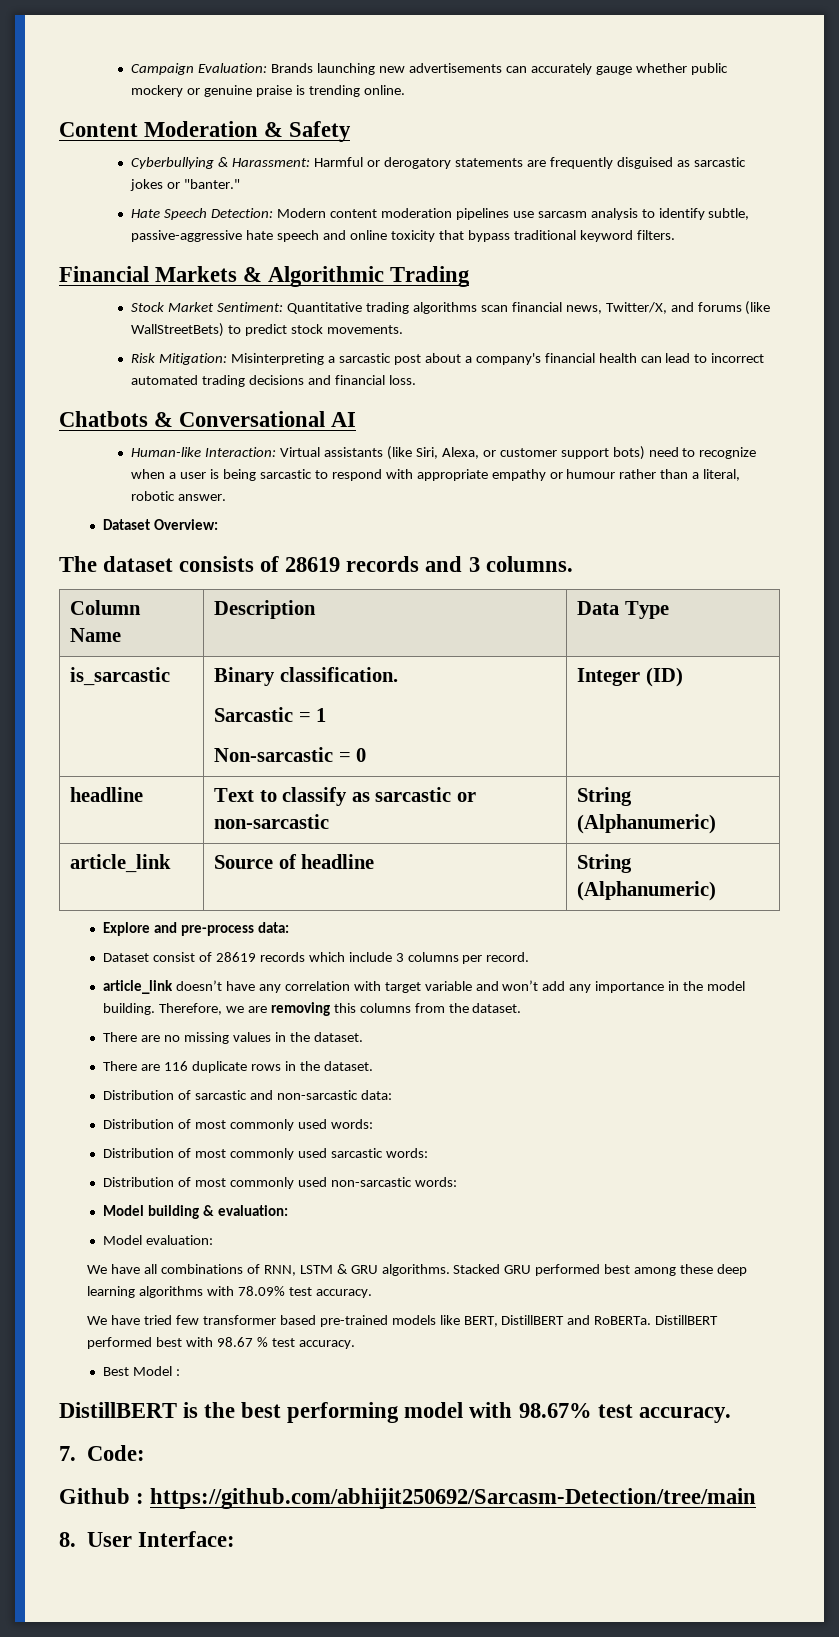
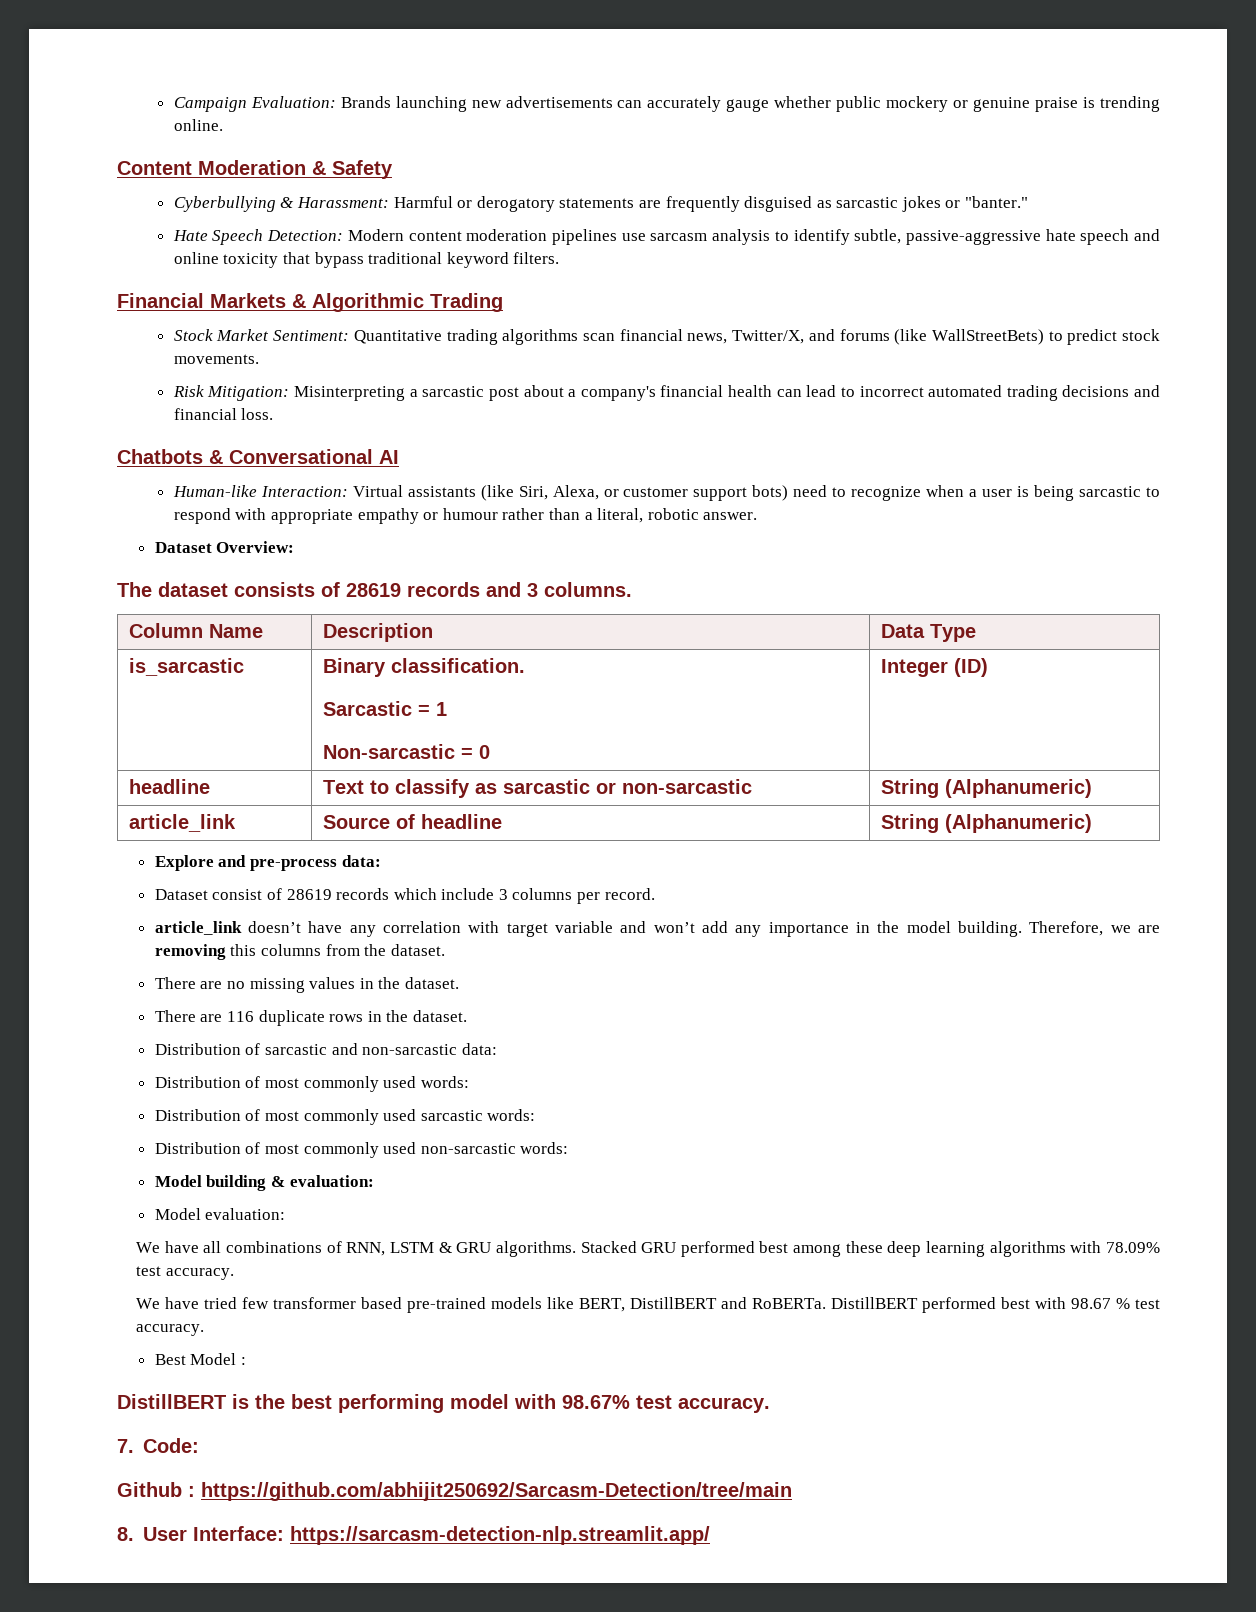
(236, 1539) none -> [289,1526,710,1545] https://sarcasm-detection-nlp.streamlit.app/

